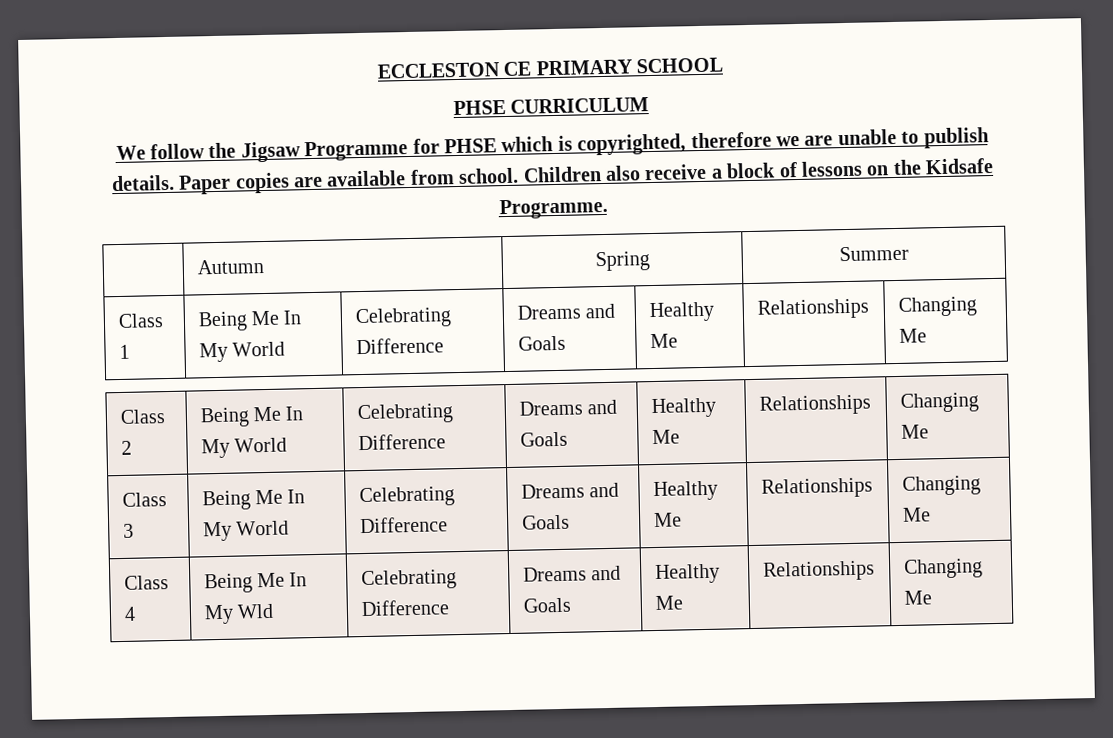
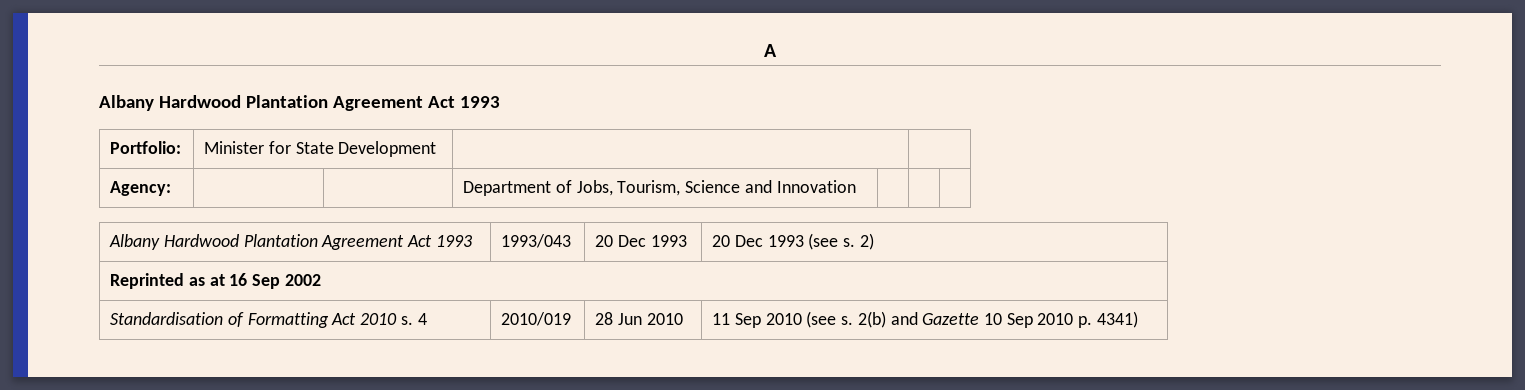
[376,57,724,79] [452,97,650,116] [115,127,989,163] [110,157,995,195] [498,197,608,220] [196,259,264,275] [594,251,650,272] [838,245,909,262] [117,313,164,329] [118,344,130,360] [197,310,303,332] [198,341,285,363] [354,307,452,329] [355,337,444,355] [516,303,615,320] [517,335,566,351] [648,301,715,323] [649,333,678,349] [756,298,870,320] [897,296,977,317] [898,328,927,343] [119,409,166,424] [120,440,132,455] [199,406,305,428] [200,437,287,459] [356,403,454,425] [357,433,446,451] [518,399,617,416] [519,431,568,447] [650,397,717,419] [651,429,680,445] [758,394,871,416] [899,392,979,413] [900,424,929,439] [121,492,167,507] [122,523,134,538] [201,489,306,511] [202,520,289,542] [358,486,455,508] [359,516,448,534] [520,482,619,499] [521,514,570,530] [652,480,718,502] [652,512,682,528] [760,477,873,499] [901,475,981,496] [901,507,931,522] [123,575,169,590] [123,606,136,621] [203,572,308,594] [203,603,274,625] [360,569,457,591] [360,599,450,617] [522,565,621,582] [522,597,572,613] [654,563,720,585] [654,595,683,611] [762,560,875,582] [903,558,983,579] [903,590,932,605] ECCLESTON CE PRIMARY SCHOOL // PHSE CURRICULUM // We follow the Jigsaw Programme for PHSE which is copyrighted, therefore we are unable to publish details. Paper copies are available from school. Children also receive a block of lessons on the Kidsafe Programme. // | Autumn | Spring | Summer // Class 1 | Being Me In My World | Celebrating Difference | Dreams and Goals | Healthy Me | Relationships | Changing Me // Class 2 | Being Me In My World | Celebrating Difference | Dreams and Goals | Healthy Me | Relationships | Changing Me // Class 3 | Being Me In My World | Celebrating Difference | Dreams and Goals | Healthy Me | Relationships | Changing Me // Class 4 | Being Me In My Wld | Celebrating Difference | Dreams and Goals | Healthy Me | Relationships | Changing Me -> [764,44,777,57] [99,95,500,111] [110,141,182,154] [204,141,437,157] [110,181,172,196] [463,180,856,196] [109,234,472,250] [501,234,572,248] [595,235,687,247] [712,233,874,250] [110,273,321,289] [110,312,427,328] [501,312,572,326] [595,312,683,325] [712,311,1138,328] A // Albany Hardwood Plantation Agreement Act 1993 // Portfolio: | Minister for State Development | | // Agency: | | | Department of Jobs, Tourism, Science and Innovation | | | // Albany Hardwood Plantation Agreement Act 1993 | 1993/043 | 20 Dec 1993 | 20 Dec 1993 (see s. 2) // Reprinted as at 16 Sep 2002 // Standardisation of Formatting Act 2010 s. 4 | 2010/019 | 28 Jun 2010 | 11 Sep 2010 (see s. 2(b) and Gazette 10 Sep 2010 p. 4341)

